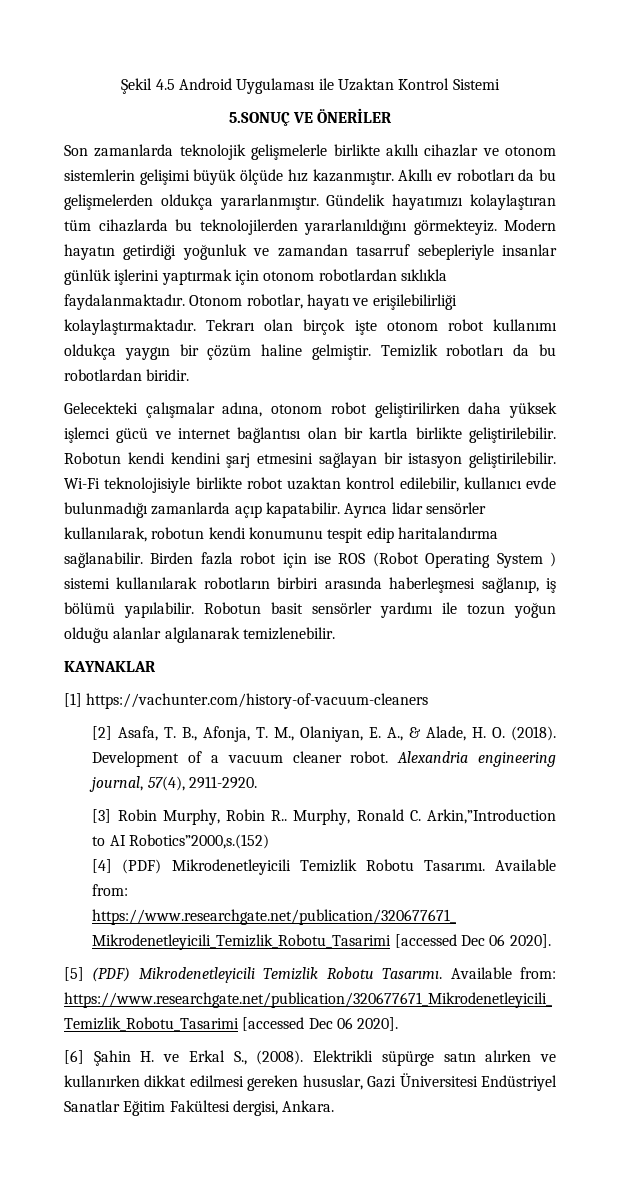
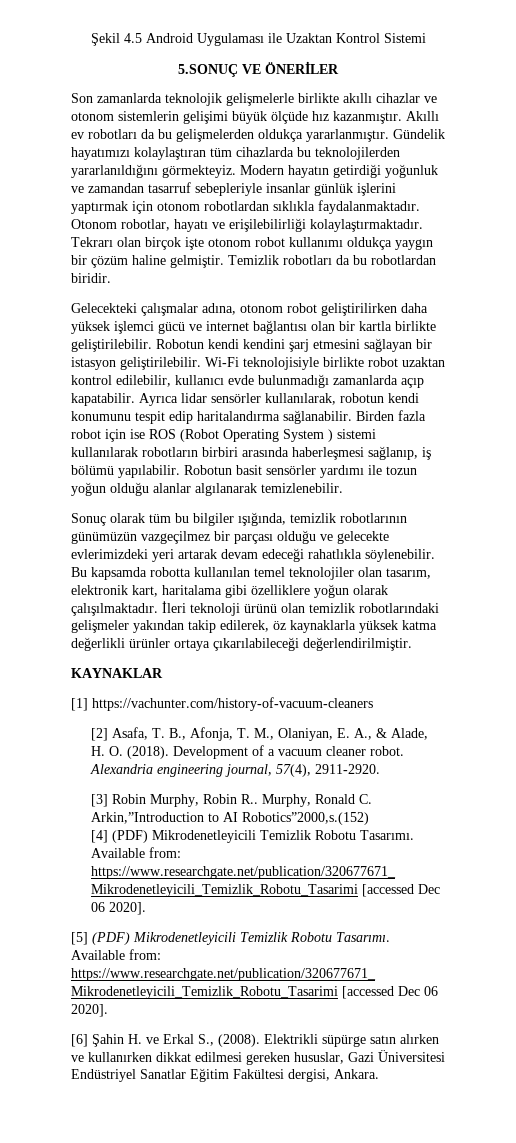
(335, 633) none -> [71,512,407,526] [71,530,389,544] [71,548,435,562] [71,567,431,580] [71,584,388,598] [71,601,439,616] [71,620,437,633] [71,637,412,651] // Sonuç olarak tüm bu bilgiler ışığında, temizlik robotlarının günümüzün vazgeçilmez bir parçası olduğu ve gelecekte evlerimizdeki yeri artarak devam edeceği rahatlıkla söylenebilir. Bu kapsamda robotta kullanılan temel teknolojiler olan tasarım, elektronik kart, haritalama gibi özelliklere yoğun olarak çalışılmaktadır. İleri teknoloji ürünü olan temizlik robotlarındaki gelişmeler yakından takip edilerek, öz kaynaklarla yüksek katma değerlikli ürünler ortaya çıkarılabileceği değerlendirilmiştir.

